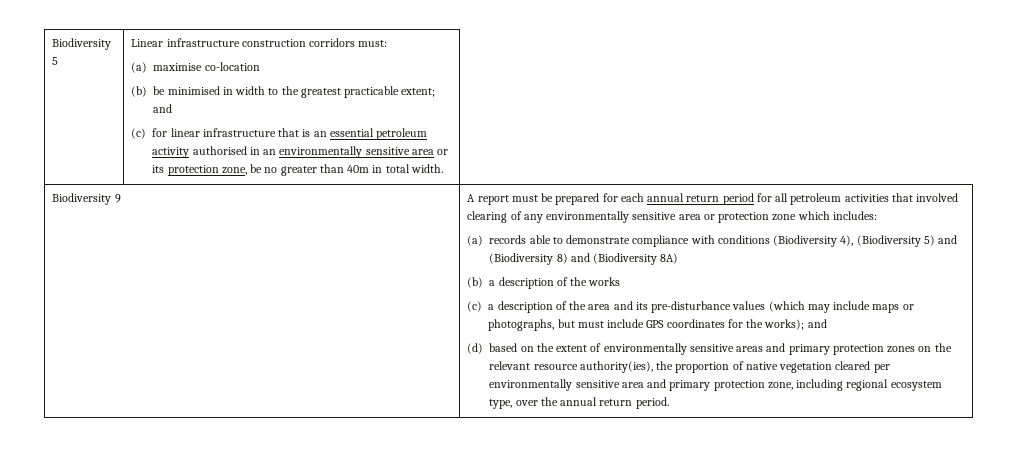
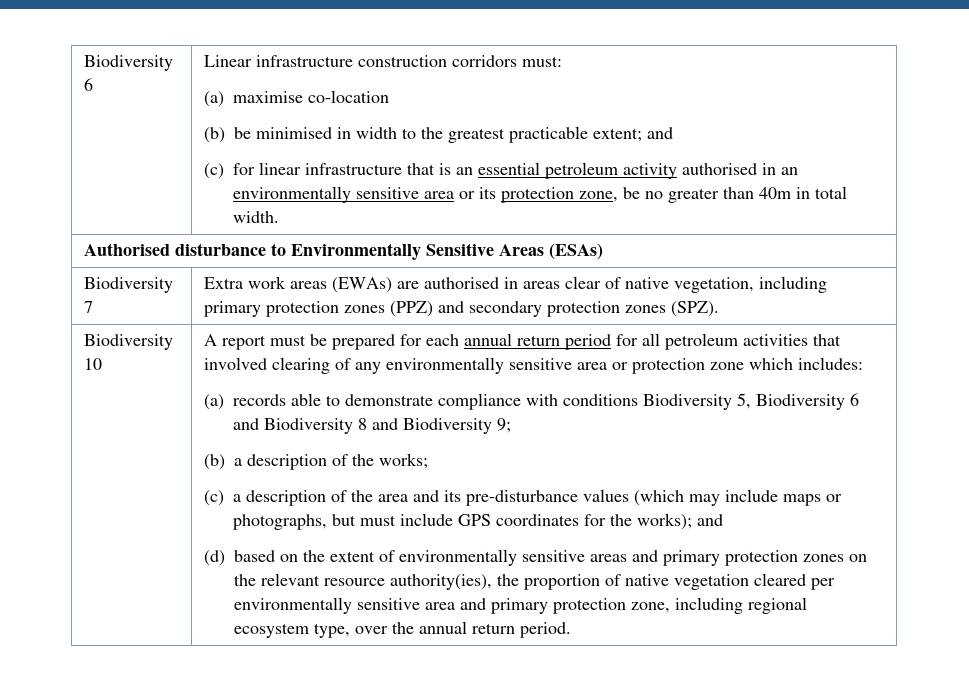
[52,38,112,50] [52,57,59,65] Biodiversity 5 -> [83,55,173,71] [83,78,93,91] Biodiversity 6
[52,193,121,205] Biodiversity 9 -> [83,243,603,260] [83,277,173,293] [83,301,93,313] [203,276,827,293] [203,301,719,317] [83,334,173,350] [83,358,102,370] Authorised disturbance to Environmentally Sensitive Areas (ESAs) // Biodiversity 7 | Extra work areas (EWAs) are authorised in areas clear of native vegetation, including primary protection zones (PPZ) and secondary protection zones (SPZ). // Biodiversity 10
[773,235,958,247] [489,253,679,265] (Biodiversity 4), (Biodiversity 5) and (Biodiversity 8) and (Biodiversity 8A) -> [642,393,859,410] [232,418,511,434] Biodiversity 5, Biodiversity 6 and Biodiversity 8 and Biodiversity 9;
[588,277,621,286] works -> [378,453,428,469] works;

